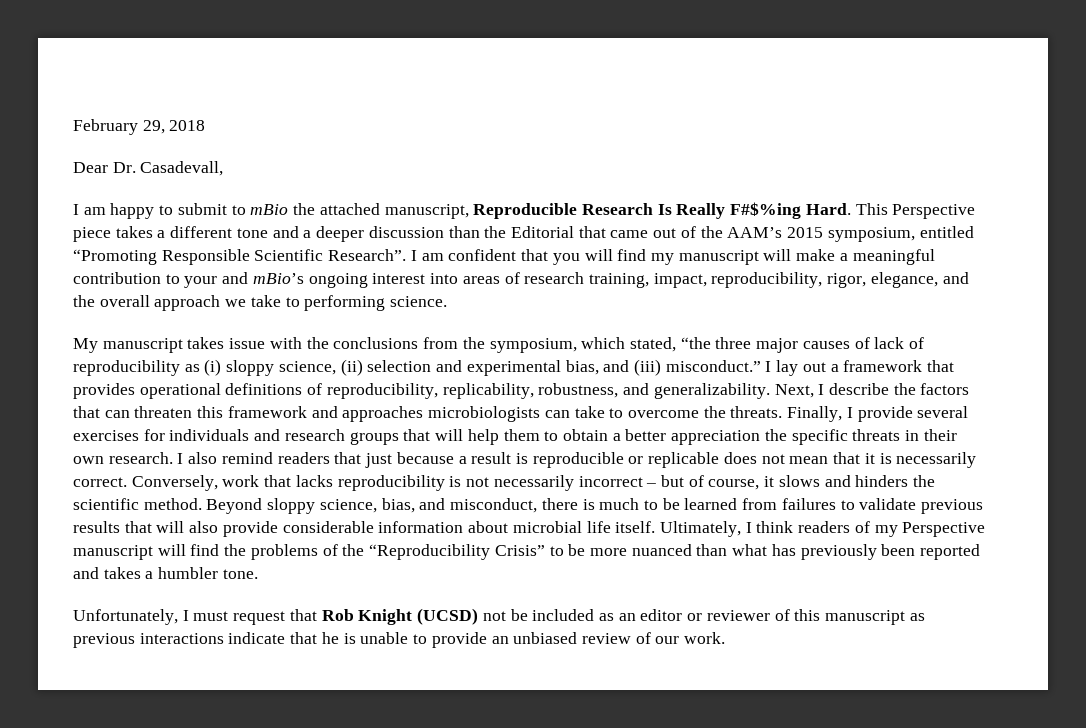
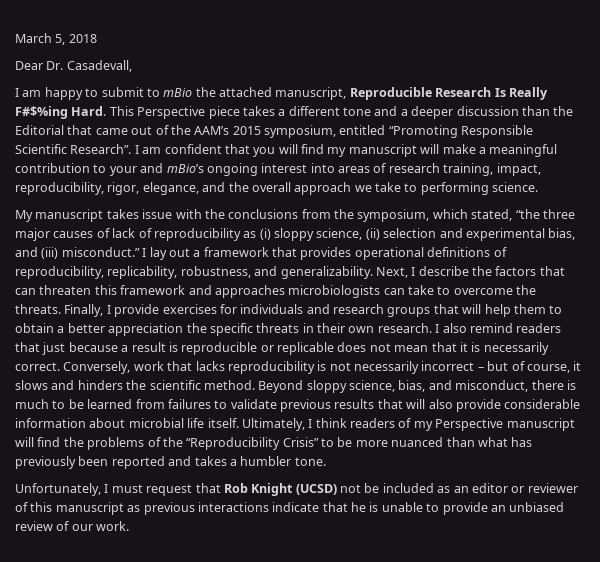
[73,119,165,135] February 29, -> [15,33,66,45] March 5,
[917,406,969,418] several -> (160, 310) none

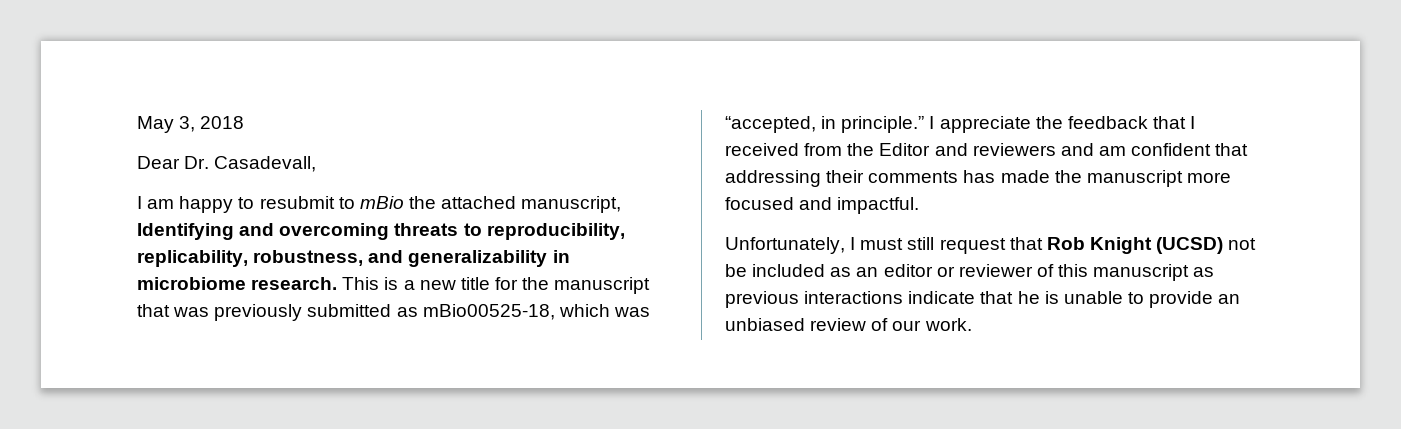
[15,33,66,45] March 5, -> [137,116,196,133] May 3,
[101,87,144,97] submit -> [259,196,335,209] resubmit
[349,87,548,100] [15,106,574,119] [15,125,534,138] [15,144,558,157] [15,163,541,176] [15,182,539,195] [15,209,575,222] [15,228,576,241] [15,247,507,260] [15,266,565,279] [15,285,537,298] [15,304,563,317] [15,323,562,336] [15,342,549,355] [15,361,582,374] [15,380,576,393] [15,399,581,412] [15,418,575,431] [15,437,533,450] [15,456,326,469] Reproducible Research Is Really F#$%ing Hard. This Perspective piece takes a different tone and a deeper discussion than the Editorial that came out of the AAM’s 2015 symposium, entitled “Promoting Responsible Scientific Research”. I am confident that you will find my manuscript will make a meaningful contribution to your and mBio’s ongoing interest into areas of research training, impact, reproducibility, rigor, elegance, and the overall approach we take to performing science. // My manuscript takes issue with the conclusions from the symposium, which stated, “the three major causes of lack of reproducibility as (i) sloppy science, (ii) selection and experimental bias, and (iii) misconduct.” I lay out a framework that provides operational definitions of reproducibility, replicability, robustness, and generalizability. Next, I describe the factors that can threaten this framework and approaches microbiologists can take to overcome the threats. Finally, I provide exercises for individuals and research groups that will help them to obtain a better appreciation the specific threats in their own research. I also remind readers that just because a result is reproducible or replicable does not mean that it is necessarily correct. Conversely, work that lacks reproducibility is not necessarily incorrect – but of course, it slows and hinders the scientific method. Beyond sloppy science, bias, and misconduct, there is much to be learned from failures to validate previous results that will also provide considerable information about microbial life itself. Ultimately, I think readers of my Perspective manuscript will find the problems of the “Reproducibility Crisis” to be more nuanced than what has previously been reported and takes a humbler tone. -> [137,223,625,240] [137,250,570,267] [137,277,651,294] [137,304,650,321] [725,116,1196,133] [725,143,1249,156] [725,170,1231,187] [725,197,920,214] Identifying and overcoming threats to reproducibility, replicability, robustness, and generalizability in microbiome research. This is a new title for the manuscript that was previously submitted as mBio00525-18, which was “accepted, in principle.” I appreciate the feedback that I received from the Editor and reviewers and am confident that addressing their comments has made the manuscript more focused and impactful.
(143, 488) none -> [907,237,935,250] still

